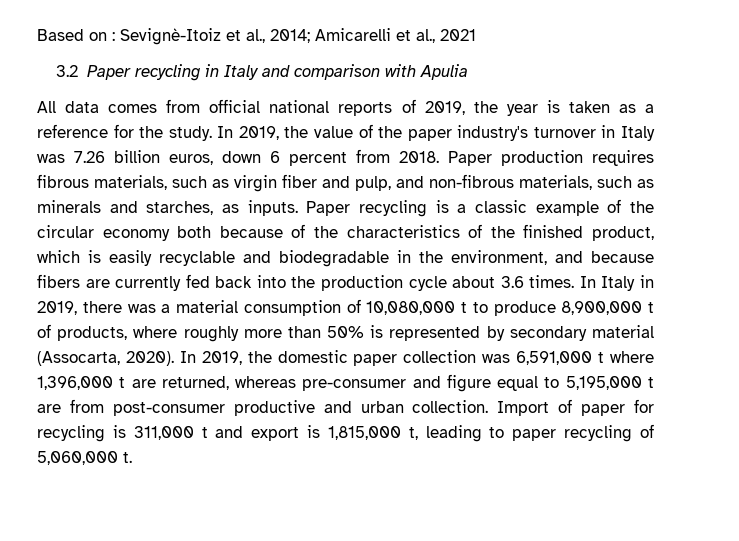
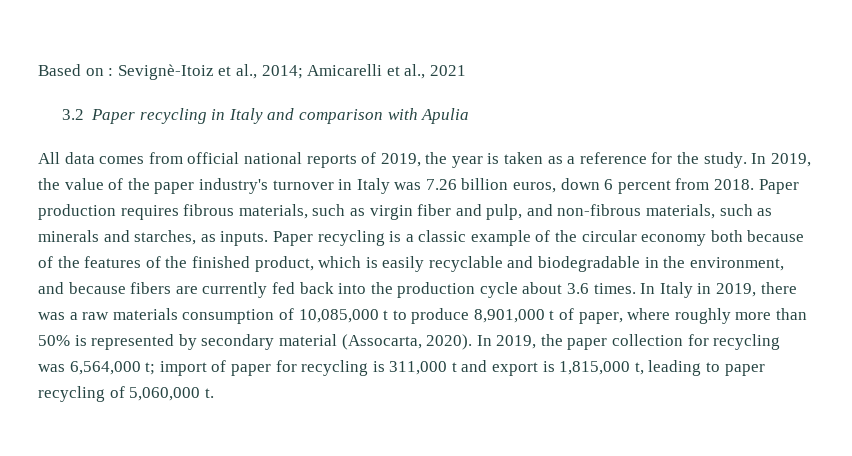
[346,225,460,238] characteristics -> [84,256,142,268] features
[176,300,238,313] material -> [82,308,178,320] raw materials
[366,301,456,315] 10,080,000 -> [298,309,379,323] 10,085,000
[561,301,643,315] 8,900,000 -> [473,309,545,323] 8,901,000
[57,326,128,341] products, -> [578,312,623,324] paper,
[277,350,348,363] domestic -> (563, 340) none
[482,351,654,365] [37,374,654,392] [37,399,550,416] was 6,591,000 t where 1,396,000 t are returned, whereas pre-consumer and figure equal to 5,195,000 t are from post-consumer productive and urban collection. Import -> [687,334,781,350] [38,361,207,376] for recycling was 6,564,000 t; import

